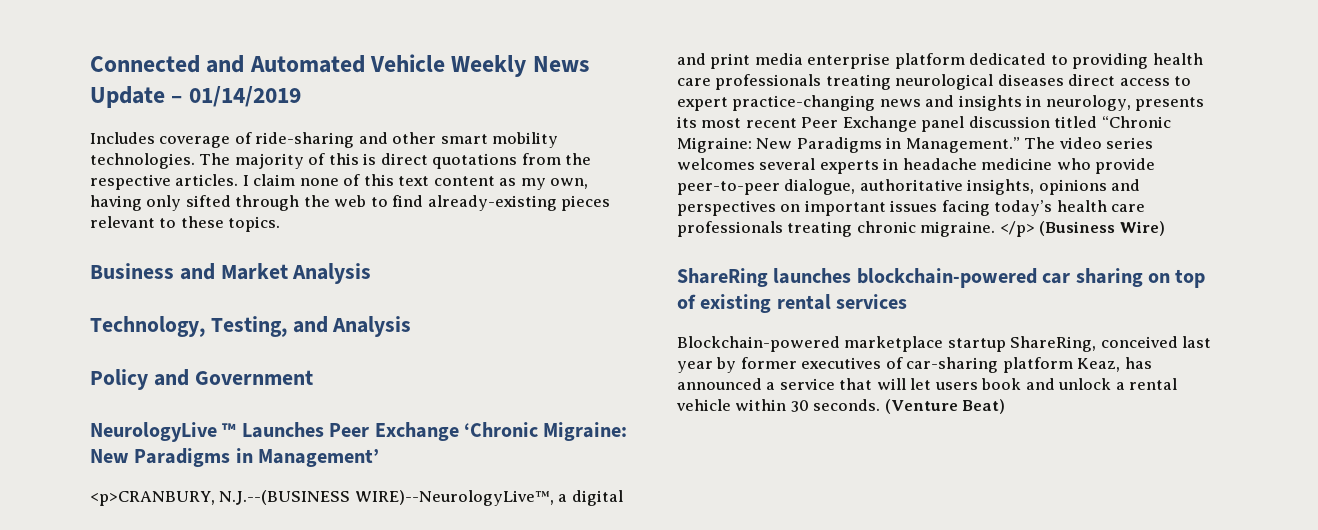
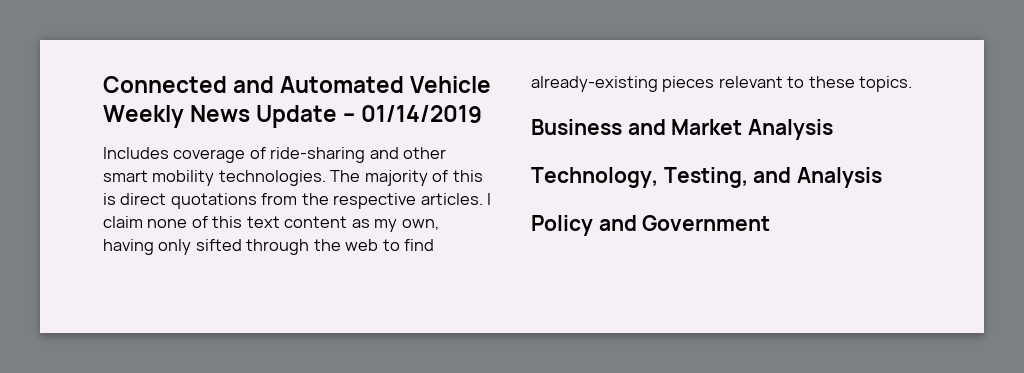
[90,422,628,442] [90,448,380,467] [90,490,623,506] [677,53,1203,69] [677,74,1192,90] [677,95,1205,111] [677,116,1171,132] [677,137,1154,153] [677,158,1156,174] [677,179,1141,195] [677,200,1146,216] [677,221,1165,237] [677,268,1206,288] [677,294,908,313] [677,336,1212,352] [677,357,1152,373] [677,378,1178,390] [676,399,1006,414] // NeurologyLive ™ Launches Peer Exchange ‘Chronic Migraine: New Paradigms in Management’ // <p>CRANBURY, N.J.--(BUSINESS WIRE)--NeurologyLive™, a digital and print media enterprise platform dedicated to providing health care professionals treating neurological diseases direct access to expert practice-changing news and insights in neurology, presents its most recent Peer Exchange panel discussion titled “Chronic Migraine: New Paradigms in Management.” The video series welcomes several experts in headache medicine who provide peer-to-peer dialogue, authoritative insights, opinions and perspectives on important issues facing today’s health care professionals treating chronic migraine. </p> (Business Wire) // ShareRing launches blockchain-powered car sharing on top of existing rental services // Blockchain-powered marketplace startup ShareRing, conceived last year by former executives of car-sharing platform Keaz, has announced a service that will let users book and unlock a rental vehicle within 30 seconds. (Venture Beat) -> (771, 223) none

